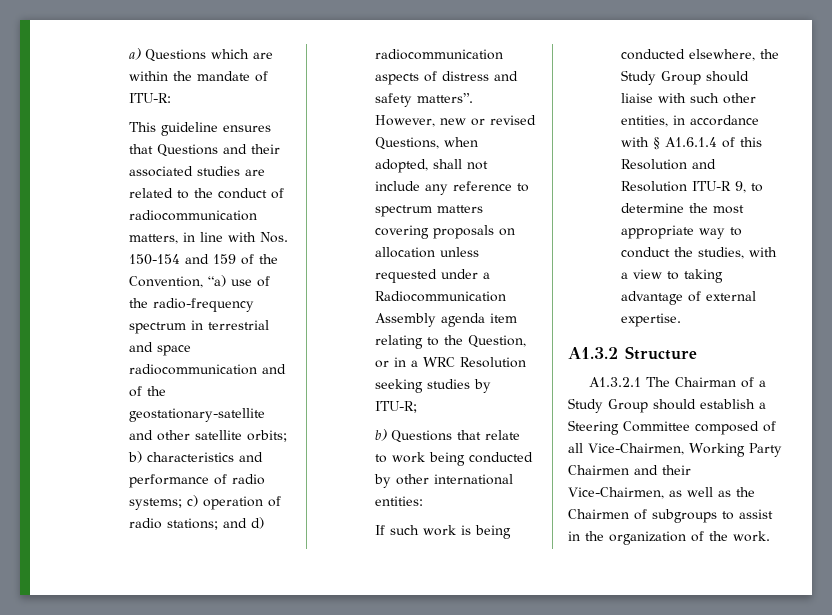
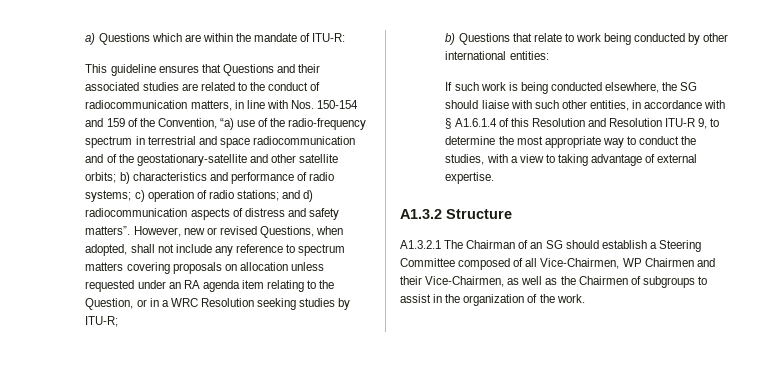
[483,272,491,279] [375,291,507,302] [375,313,437,327] a Radiocommunication Assembly -> [168,280,200,289] an RA
[621,70,702,85] Study Group -> [680,82,698,91] SG
[759,380,767,387] [568,398,648,413] a Study Group -> [530,240,563,249] an SG
[689,443,782,457] Working Party -> [622,258,642,267] WP

